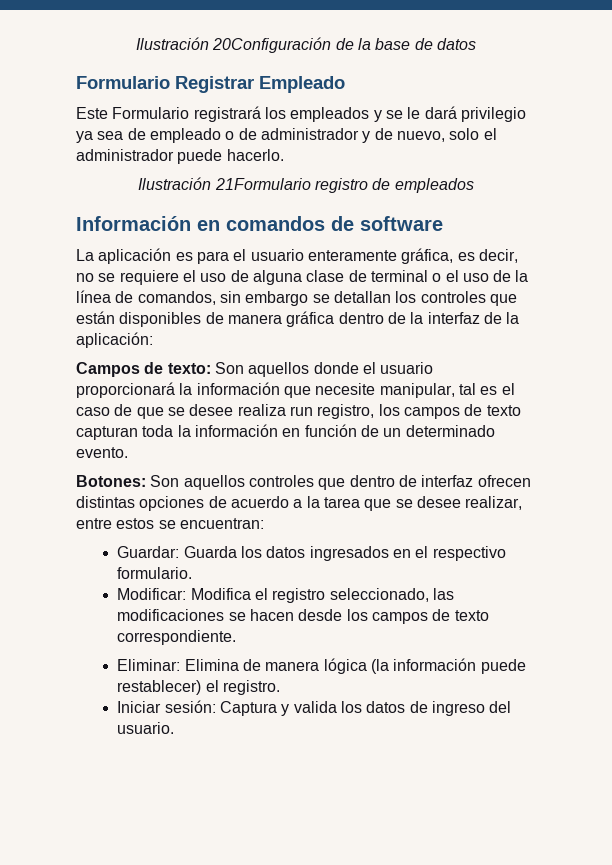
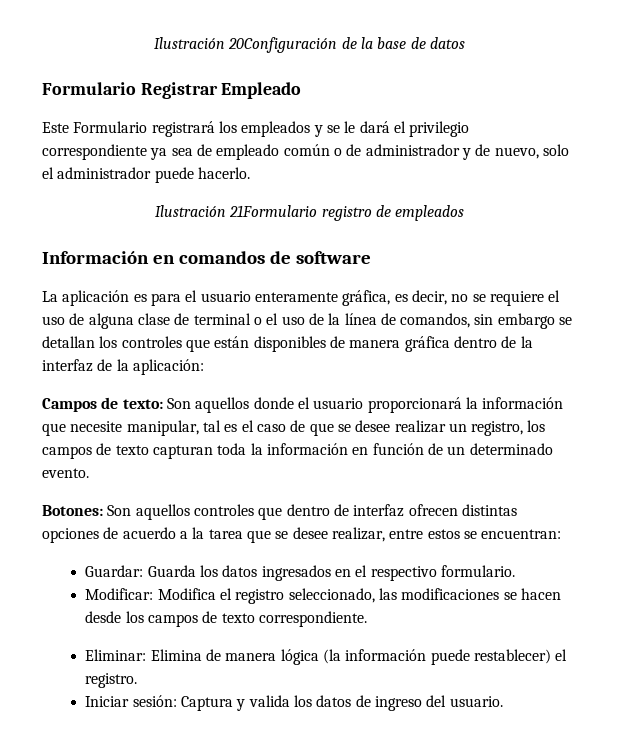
[460,107,526,122] privilegio -> [393,121,470,137] [42,144,147,160] el privilegio correspondiente
(221, 135) none -> [283,144,330,156] común
[237,404,313,416] realiza run -> [394,420,467,433] realizar un

